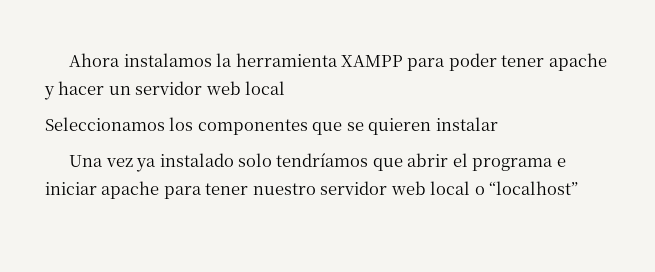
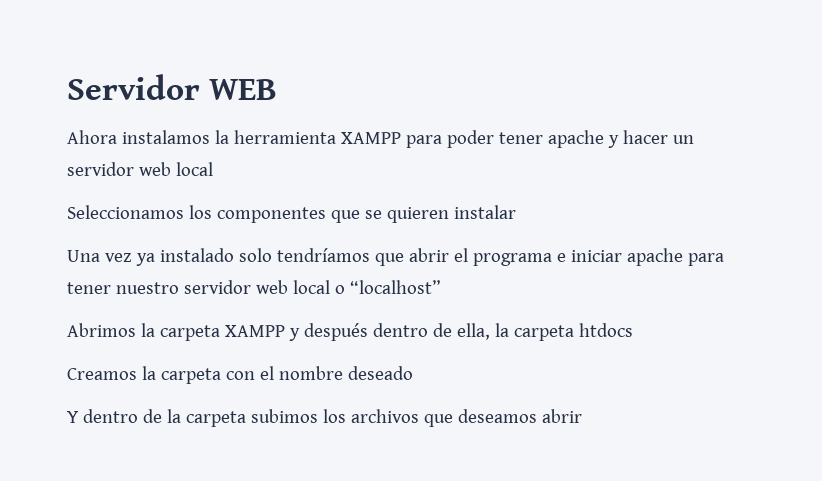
(69, 60) none -> [67,74,278,100] Servidor WEB //
(579, 188) none -> [67,323,633,341] [67,366,413,384] [67,409,582,427] // Abrimos la carpeta XAMPP y después dentro de ella, la carpeta htdocs // Creamos la carpeta con el nombre deseado // Y dentro de la carpeta subimos los archivos que deseamos abrir

